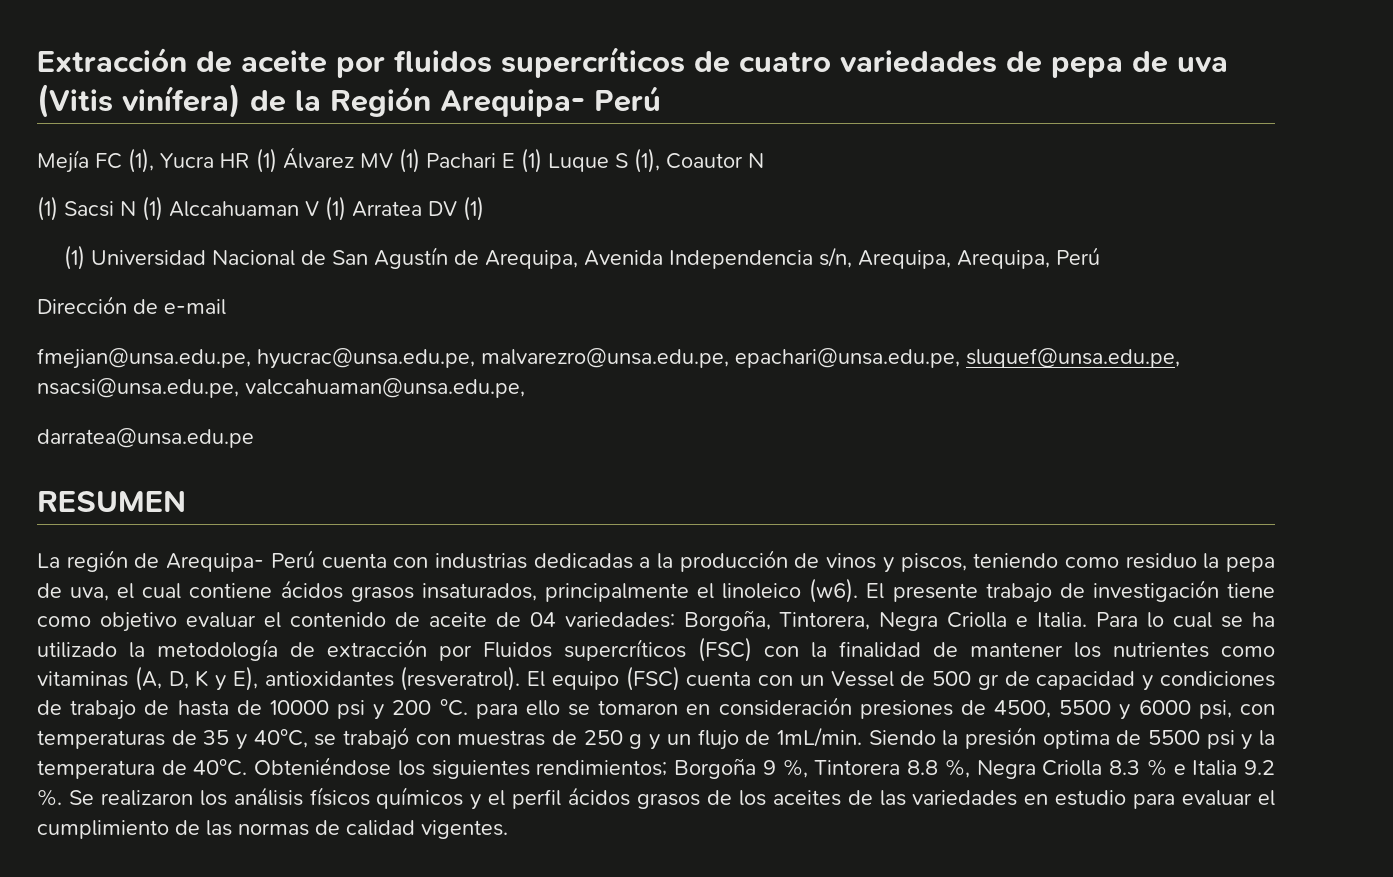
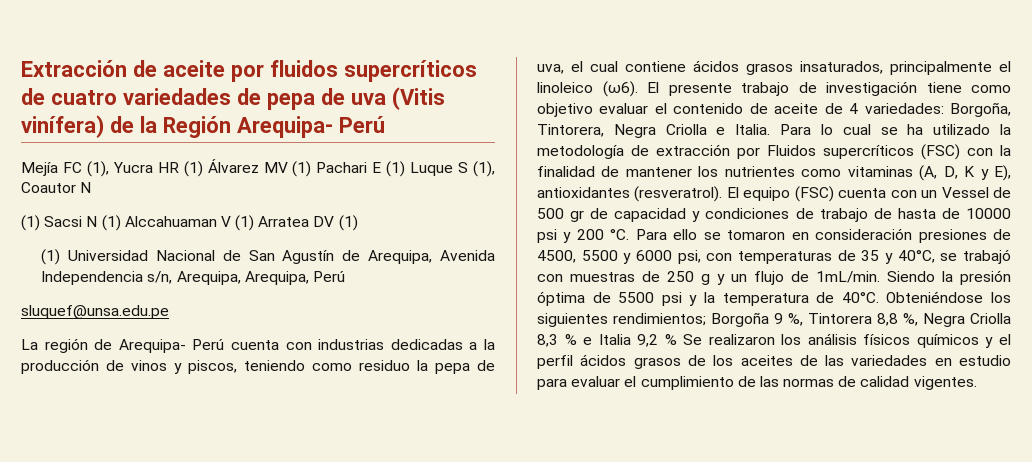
[37,296,226,315] [37,348,1180,369] [37,378,525,398] [37,428,254,448] [37,490,186,512] Dirección de e-mail // fmejian@unsa.edu.pe, hyucrac@unsa.edu.pe, malvarezro@unsa.edu.pe, epachari@unsa.edu.pe, sluquef@unsa.edu.pe, nsacsi@unsa.edu.pe, valccahuaman@unsa.edu.pe, // darratea@unsa.edu.pe // RESUMEN -> [21,305,169,319] sluquef@unsa.edu.pe
[809,578,859,603] (w6). -> [602,81,638,97] (ω6).
[529,612,556,627] 04 -> [849,103,859,114] 4
[475,703,518,719] para -> [635,229,667,240] Para
[1042,730,1110,749] optima -> [537,291,585,306] óptima
[907,760,939,775] 8.8 -> [877,313,898,326] 8,8
[1109,760,1141,775] 8.3 -> [537,334,558,347] 8,3
[1243,760,1275,775] [37,789,62,806] 9.2 %. -> [637,334,677,347] 9,2 %

